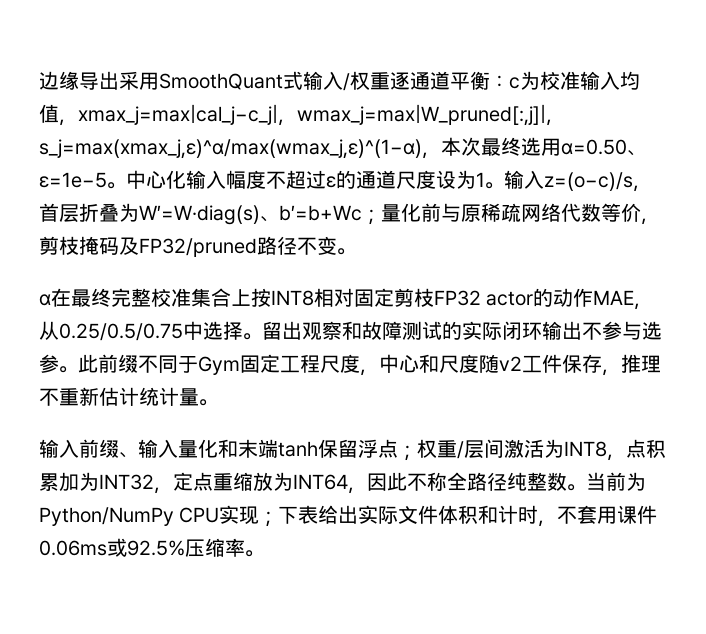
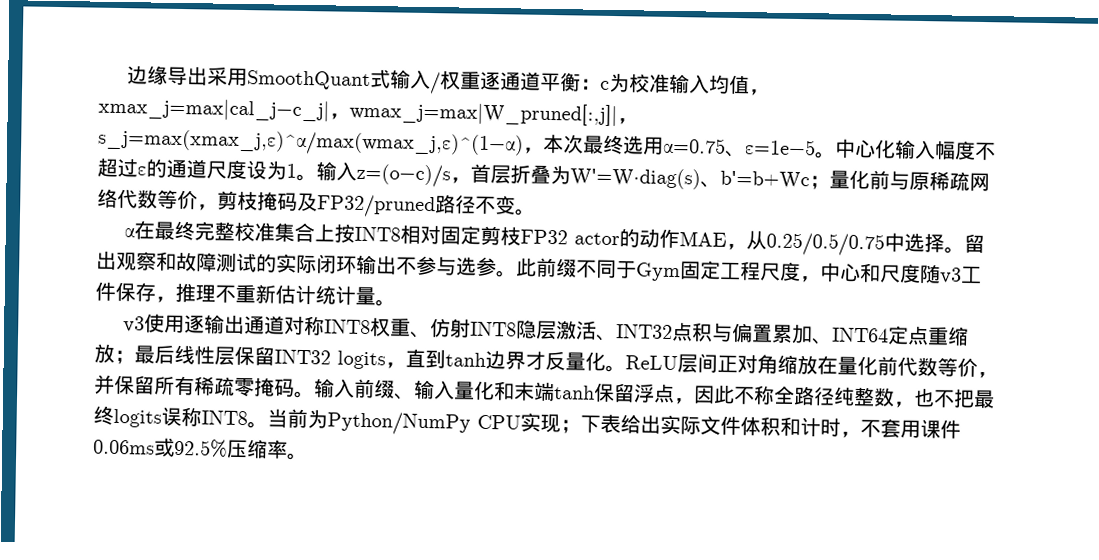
[561,139,627,155] α=0.50 -> [663,137,726,154] α=0.75
[499,356,522,371] v2 -> [939,267,962,284] v3
(218, 402) none -> [123,313,970,346] [94,343,998,379] [94,374,315,399] v3使用逐输出通道对称INT8权重、仿射INT8隐层激活、INT32点积与偏置累加、INT64定点重缩放；最后线性层保留INT32 logits，直到tanh边界才反量化。ReLU层间正对角缩放在量化前代数等价，并保留所有稀疏零掩码。
[398,439,666,461] [39,472,348,494] ；权重/层间激活为INT8，点积累加为INT32，定点重缩放为INT64 -> (675, 393) none
(567, 481) none -> [893,387,995,409] [93,405,248,428] ，也不把最终logits误称INT8

